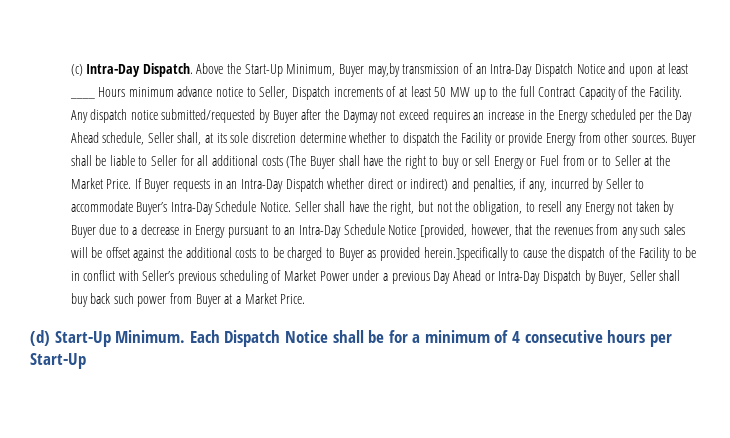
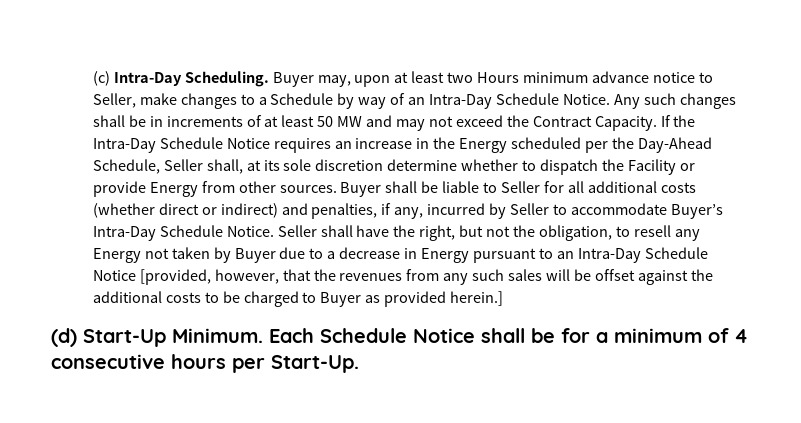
[142,63,626,77] Dispatch. Above the Start-Up Minimum, Buyer may,by transmission of an Intra-Day Dispatch Notice and -> [184,71,351,87] Scheduling. Buyer may,
[69,97,95,99] ____ -> [447,72,474,83] two
[292,86,331,100] Dispatch -> [139,93,736,109] [92,115,163,127] make changes to a Schedule by way of an Intra-Day Schedule Notice. Any such changes shall be in
[473,86,682,100] [70,109,429,123] up to the full Contract Capacity of the Facility. Any dispatch notice submitted/requested by Buyer after the Daymay not exceed -> [366,115,696,131] [92,137,270,153] and may not exceed the Contract Capacity. If the Intra-Day Schedule Notice
[675,110,693,123] [70,132,145,145] Day Ahead schedule, -> [637,137,712,153] [92,159,160,174] Day-Ahead Schedule,
[286,155,670,169] [70,178,365,192] (The Buyer shall have the right to buy or sell Energy or Fuel from or to Seller at the Market Price. If Buyer requests in an Intra-Day Dispatch whether -> [92,203,155,218] (whether
[423,247,697,261] [70,270,681,284] [70,293,306,307] herein.]specifically to cause the dispatch of the Facility to be in conflict with Seller’s previous scheduling of Market Power under a previous Day Ahead or Intra-Day Dispatch by Buyer, Seller shall buy back such power from Buyer at a Market Price. -> [450,291,504,306] herein.]
[224,330,281,347] Dispatch -> [320,328,407,343] Schedule
[30,353,86,369] Start-Up -> [271,355,359,373] Start-Up.

